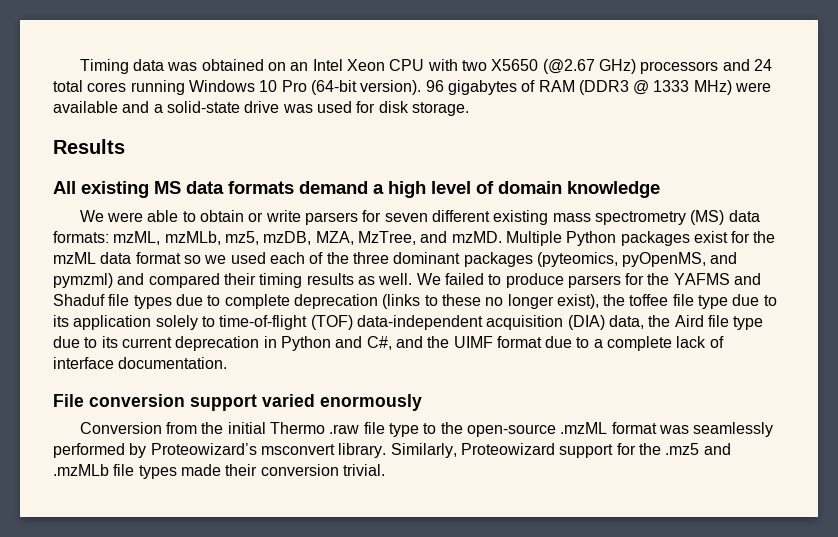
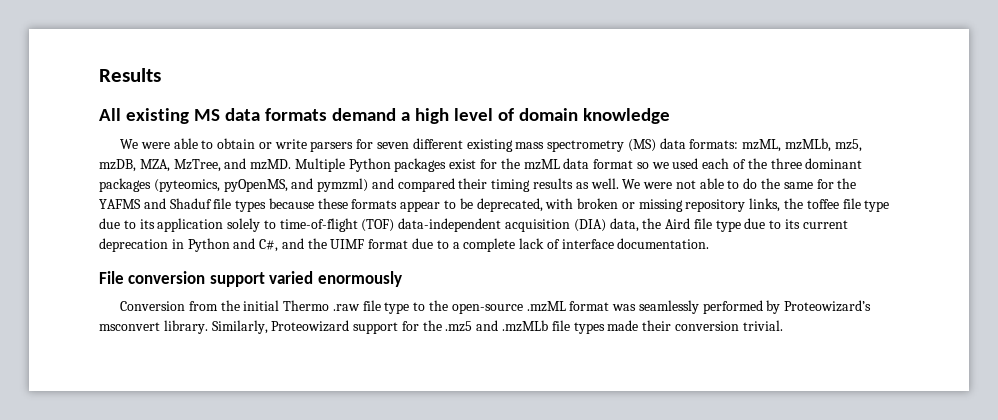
[79,59,772,74] [53,80,772,95] [53,101,469,116] Timing data was obtained on an Intel Xeon CPU with two X5650 (@2.67 GHz) processors and 24 total cores running Windows 10 Pro (64-bit version). 96 gigabytes of RAM (DDR3 @ 1333 MHz) were available and a solid-state drive was used for disk storage. // -> (99, 75) none
[444,273,621,288] failed to produce parsers -> [643,178,813,189] were not able to do the same
[175,294,599,309] due to complete deprecation (links to these no longer exist), -> [268,198,781,212] because these formats appear to be deprecated, with broken or missing repository links,

